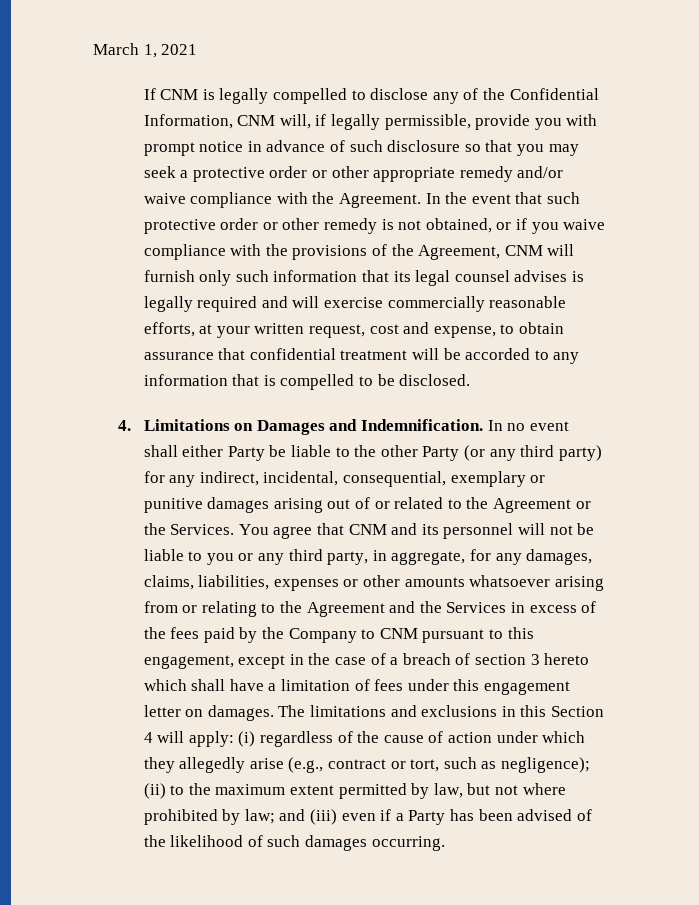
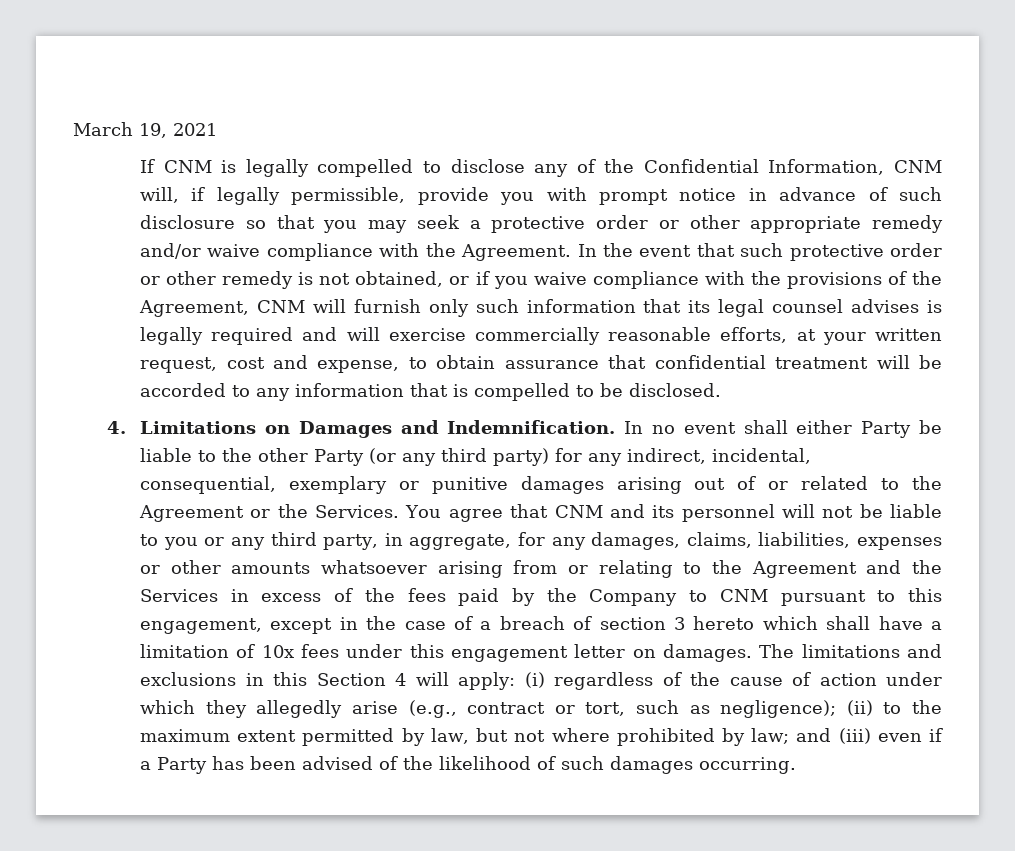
[143,44,157,58] 1, -> [139,123,167,138] 19,
(370, 685) none -> [261,645,294,658] 10x

